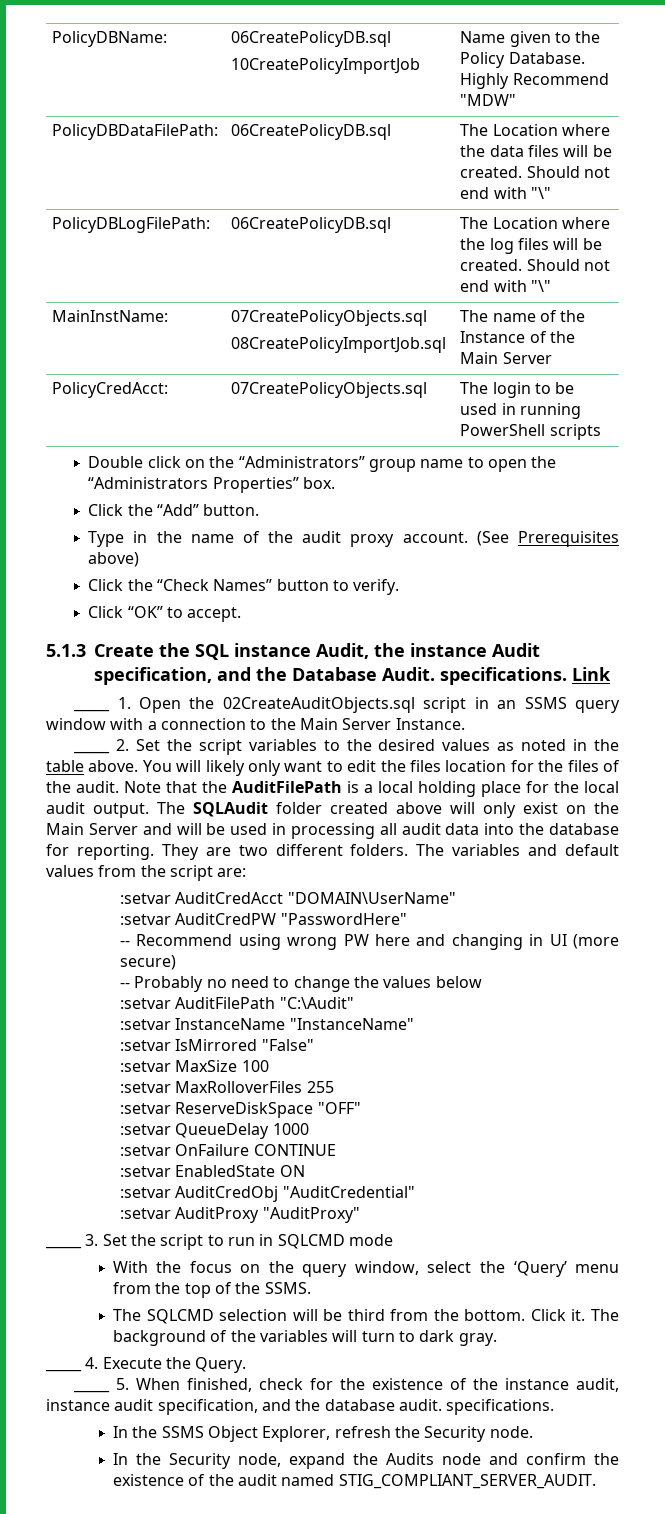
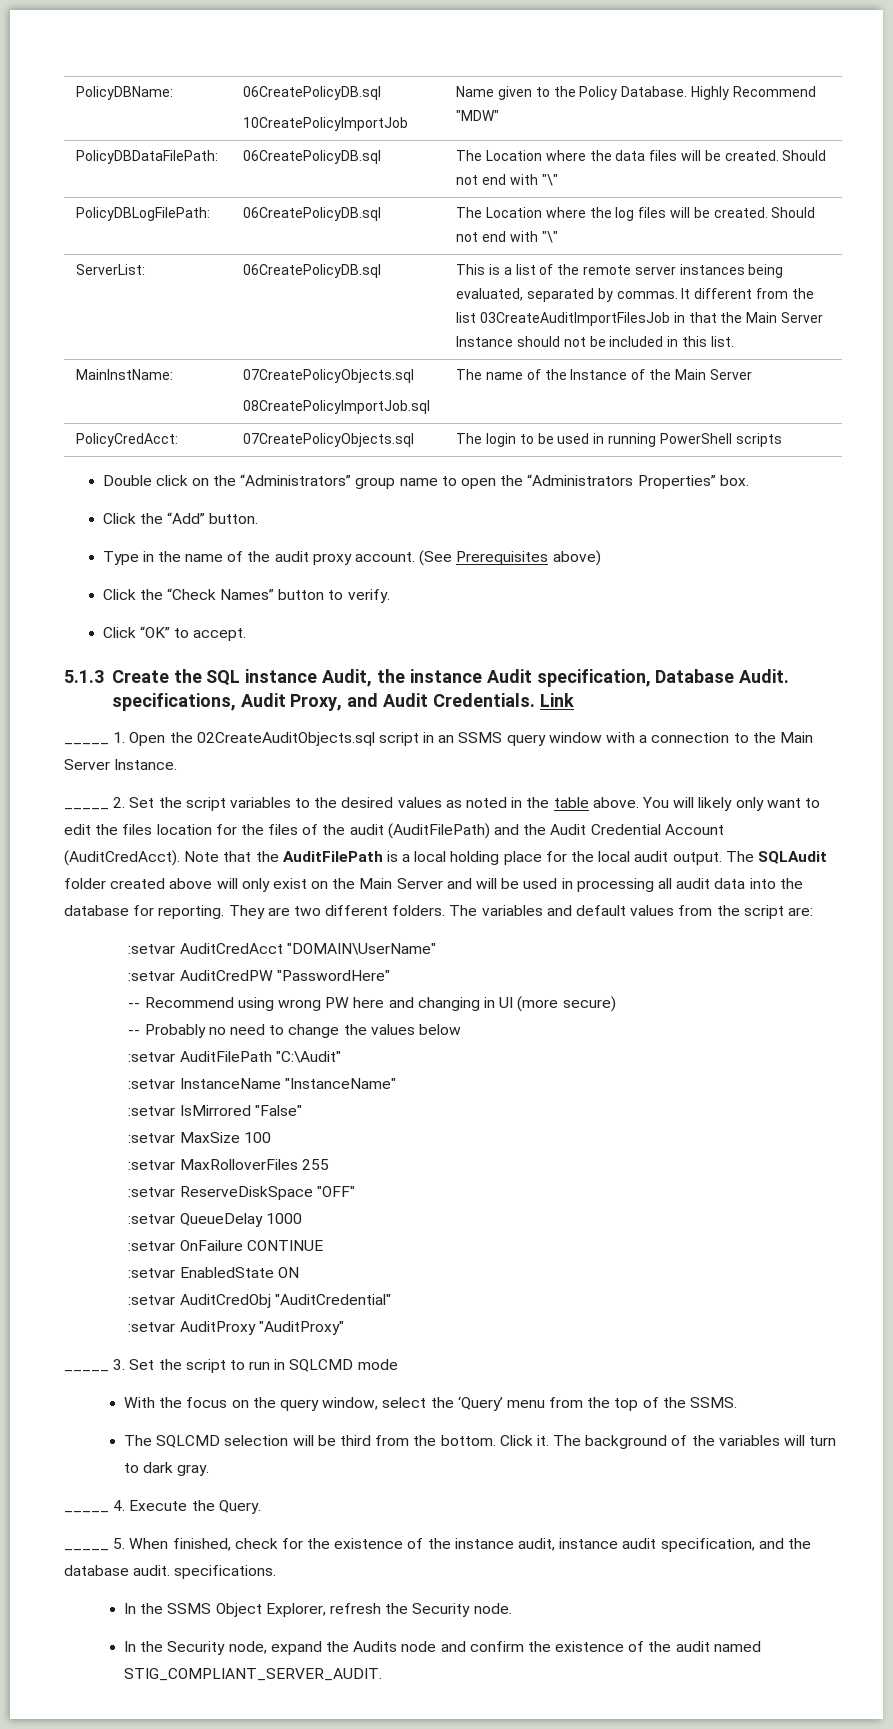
(552, 286) none -> [76,264,146,275] [243,264,382,278] [456,264,784,278] [456,288,814,302] [456,312,824,326] [456,336,734,347] // ServerList: | 06CreatePolicyDB.sql | This is a list of the remote server instances being evaluated, separated by commas. It different from the list 03CreateAuditImportFilesJob in that the Main Server Instance should not be included in this list.
[217,667,567,685] and the Database Audit. specifications. -> [655,669,790,683] [111,693,536,711] Database Audit. specifications, Audit Proxy, and Audit Credentials.
[76,781,119,793] audit. -> [349,823,724,839] [64,850,180,866] audit (AuditFilePath) and the Audit Credential Account (AuditCredAcct).

